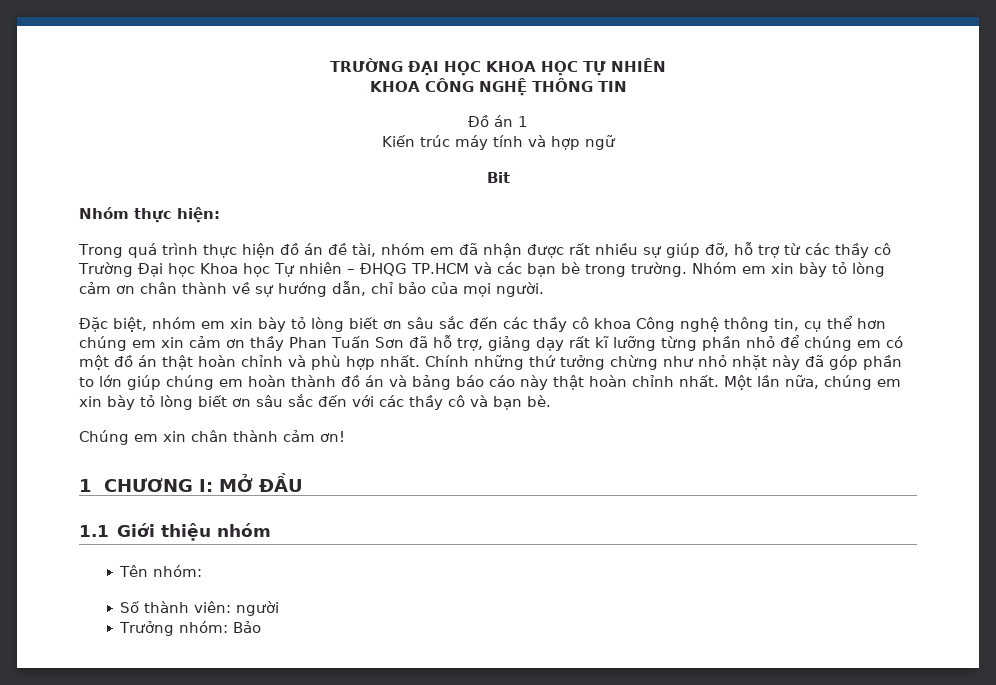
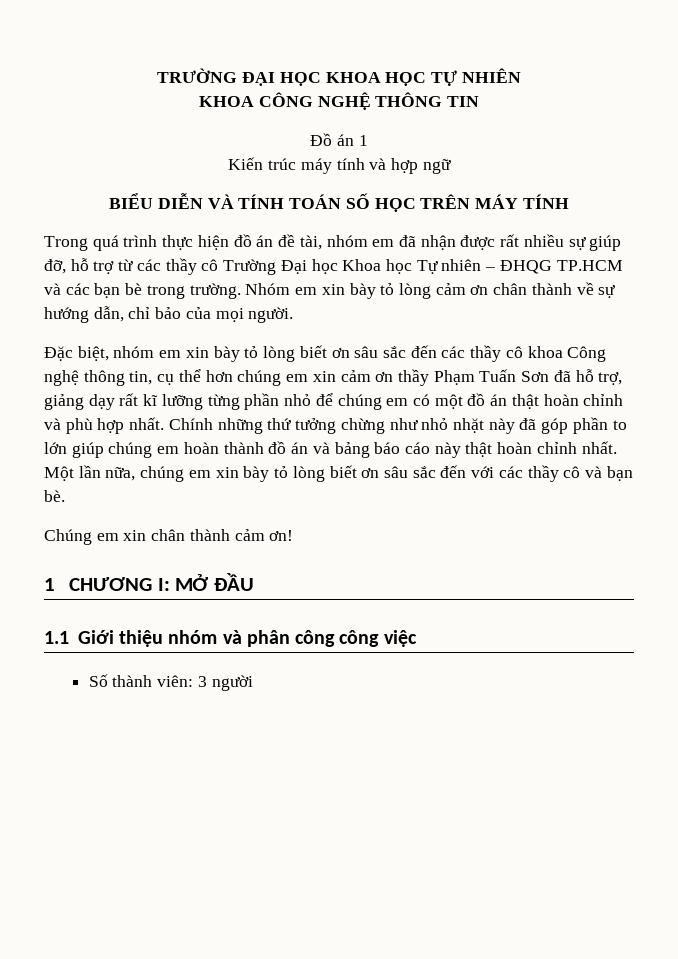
[486,172,510,183] [79,207,220,223] Bit // Nhóm thực hiện: -> [109,193,569,212] BIỂU DIỄN VÀ TÍNH TOÁN SỐ HỌC TRÊN MÁY TÍNH
[289,337,327,348] Phan -> [433,370,475,385] Phạm
[119,565,203,577] // Tên nhóm: -> [222,630,417,647] và phân công công việc
(232, 607) none -> [197,676,207,687] 3
[119,621,262,636] // Trưởng nhóm: Bảo -> (253, 683) none

